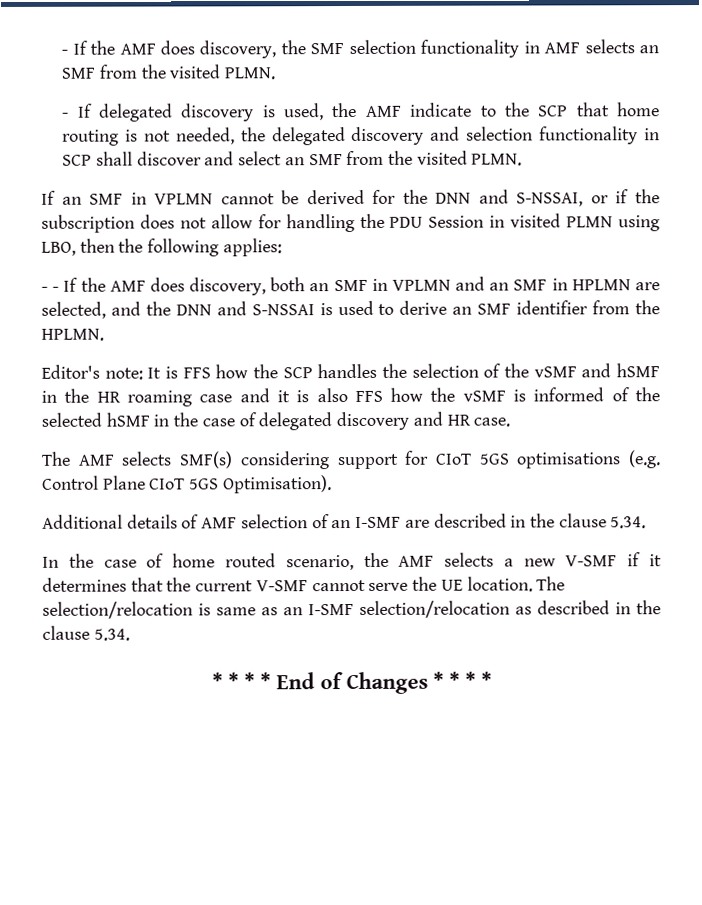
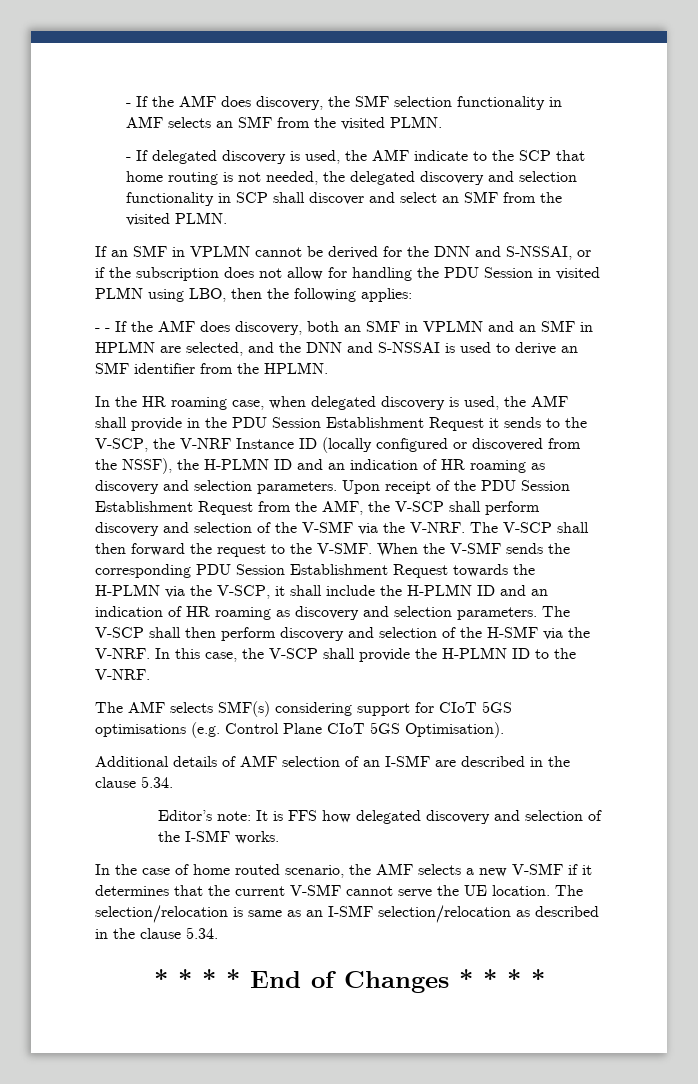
[41,363,660,380] [41,387,660,407] [41,411,511,431] Editor's note: It is FFS how the SCP handles the selection of the vSMF and hSMF in the HR roaming case and it is also FFS how the vSMF is informed of the selected hSMF in the case of delegated discovery and HR case. -> [95,395,568,410] [95,417,587,431] [95,437,581,453] [95,458,545,474] [95,480,570,494] [95,500,540,515] [95,521,589,536] [95,542,570,557] [95,564,535,578] [95,584,548,599] [95,606,570,620] [95,626,590,641] [95,647,576,662] [95,669,150,680] In the HR roaming case, when delegated discovery is used, the AMF shall provide in the PDU Session Establishment Request it sends to the V-SCP, the V-NRF Instance ID (locally configured or discovered from the NSSF), the H-PLMN ID and an indication of HR roaming as discovery and selection parameters. Upon receipt of the PDU Session Establishment Request from the AMF, the V-SCP shall perform discovery and selection of the V-SMF via the V-NRF. The V-SCP shall then forward the request to the V-SMF. When the V-SMF sends the corresponding PDU Session Establishment Request towards the H-PLMN via the V-SCP, it shall include the H-PLMN ID and an indication of HR roaming as discovery and selection parameters. The V-SCP shall then perform discovery and selection of the H-SMF via the V-NRF. In this case, the V-SCP shall provide the H-PLMN ID to the V-NRF.
(647, 522) none -> [157,810,602,824] [157,830,279,844] // Editor’s note: It is FFS how delegated discovery and selection of the I-SMF works.

